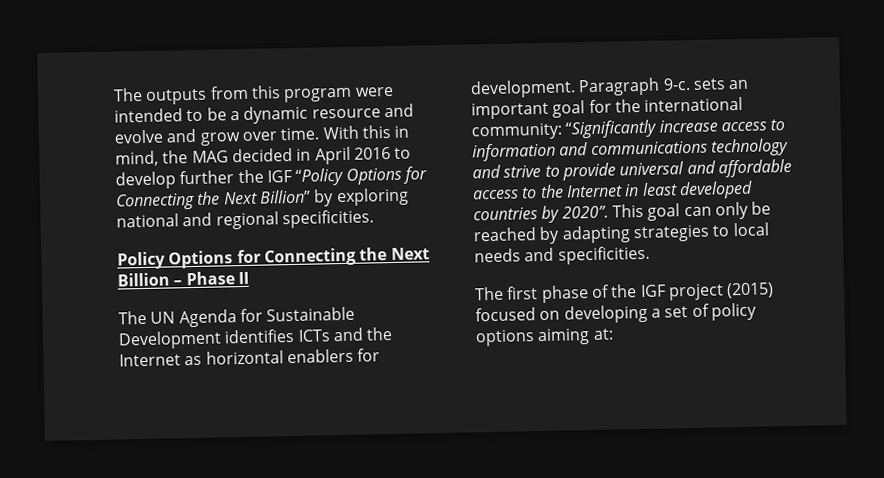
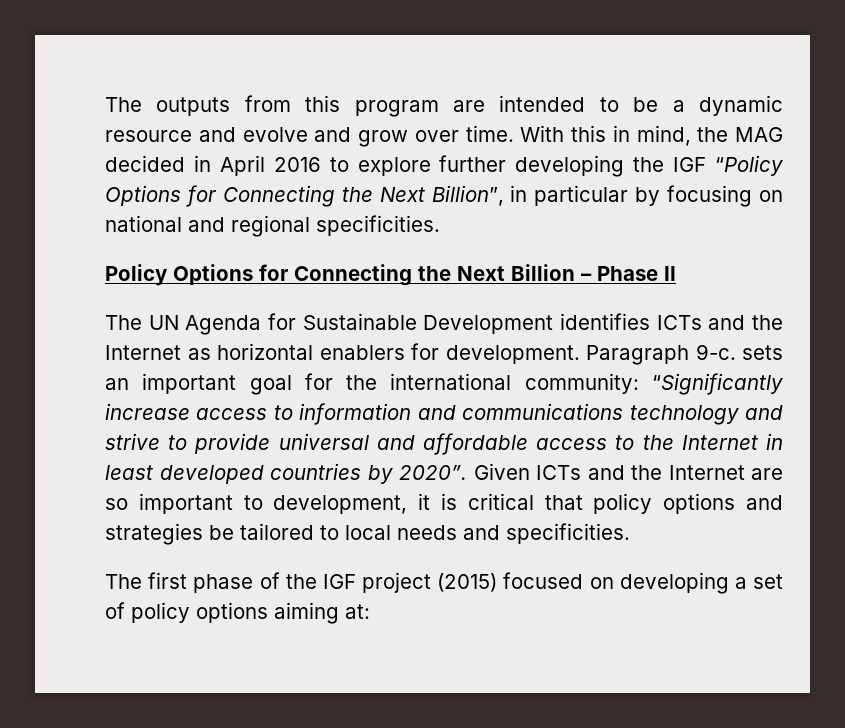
[354,86,394,97] were -> [453,100,485,112] are
[115,170,235,190] develop further -> [357,155,625,177] explore further developing
[258,187,409,207] Billion” by exploring -> [431,185,783,207] Billion”, in particular by focusing on
[611,201,772,221] [473,224,710,245] This goal can only be reached by adapting strategies -> [473,463,783,480] [105,493,783,514] [105,523,314,545] Given ICTs and the Internet are so important to development, it is critical that policy options and strategies be tailored

